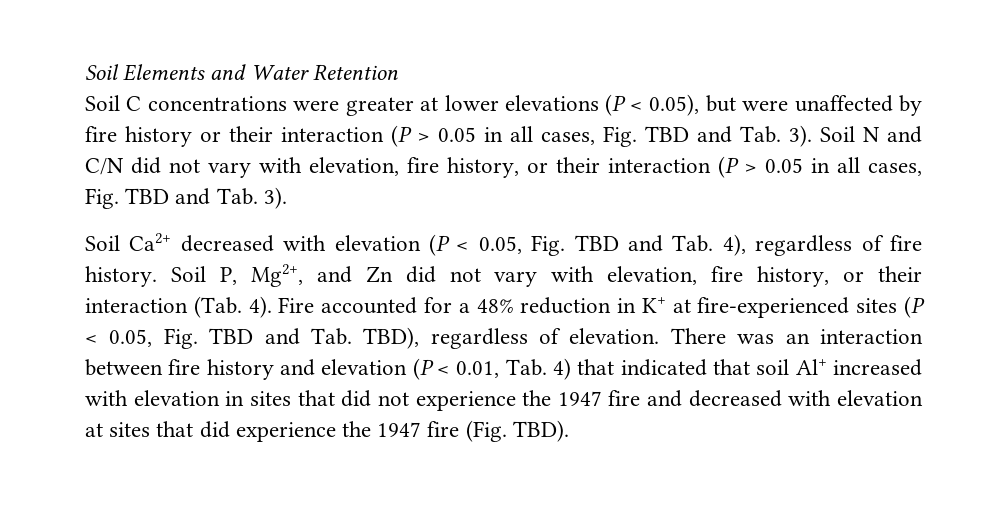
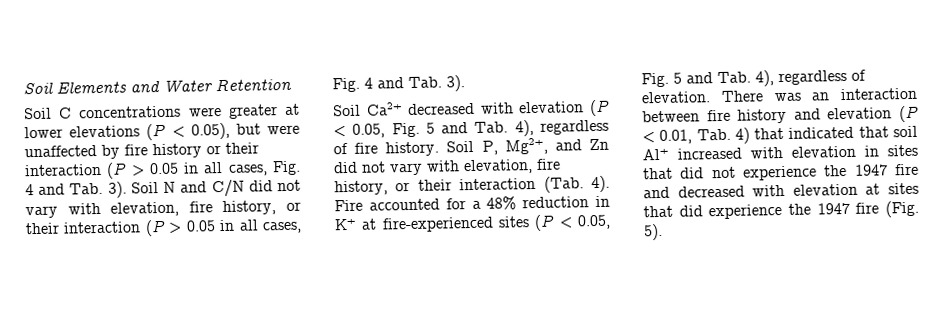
[645,126,689,142] TBD -> [25,184,34,196] 4
[125,188,170,204] TBD -> [364,77,373,89] 4
[574,235,619,251] TBD -> [425,122,435,134] 5
[209,327,420,349] TBD and Tab. TBD), -> [673,70,774,87] 5 and Tab. 4),
[512,420,569,442] TBD). -> [643,223,663,241] 5).

